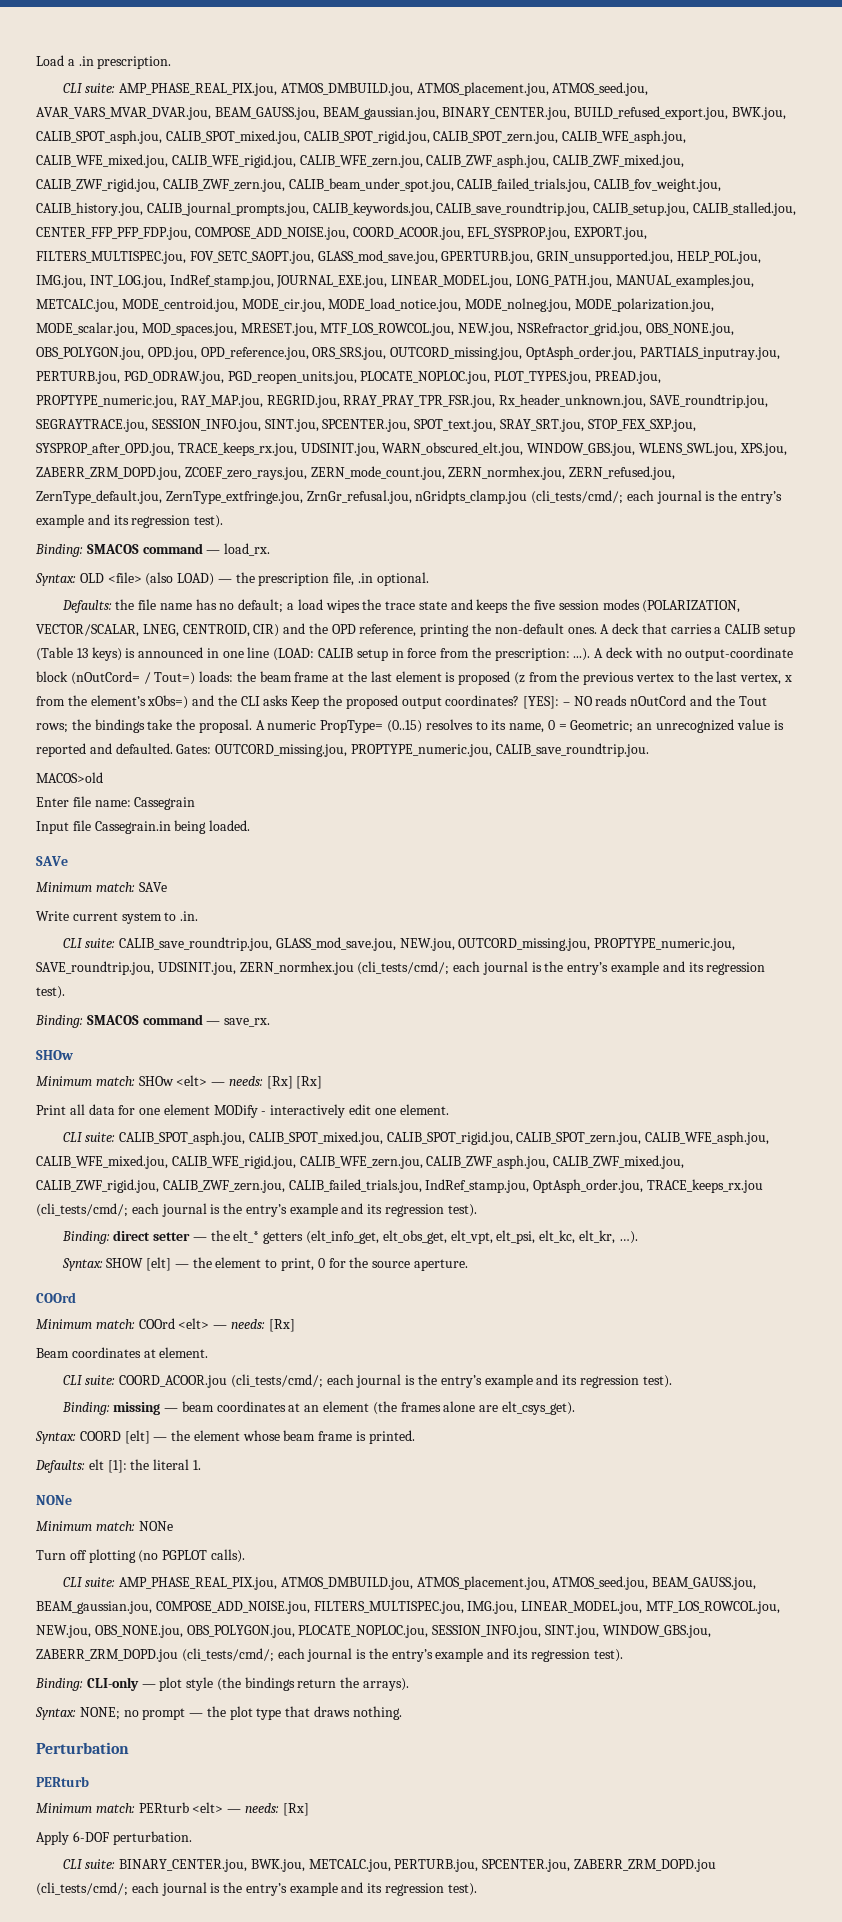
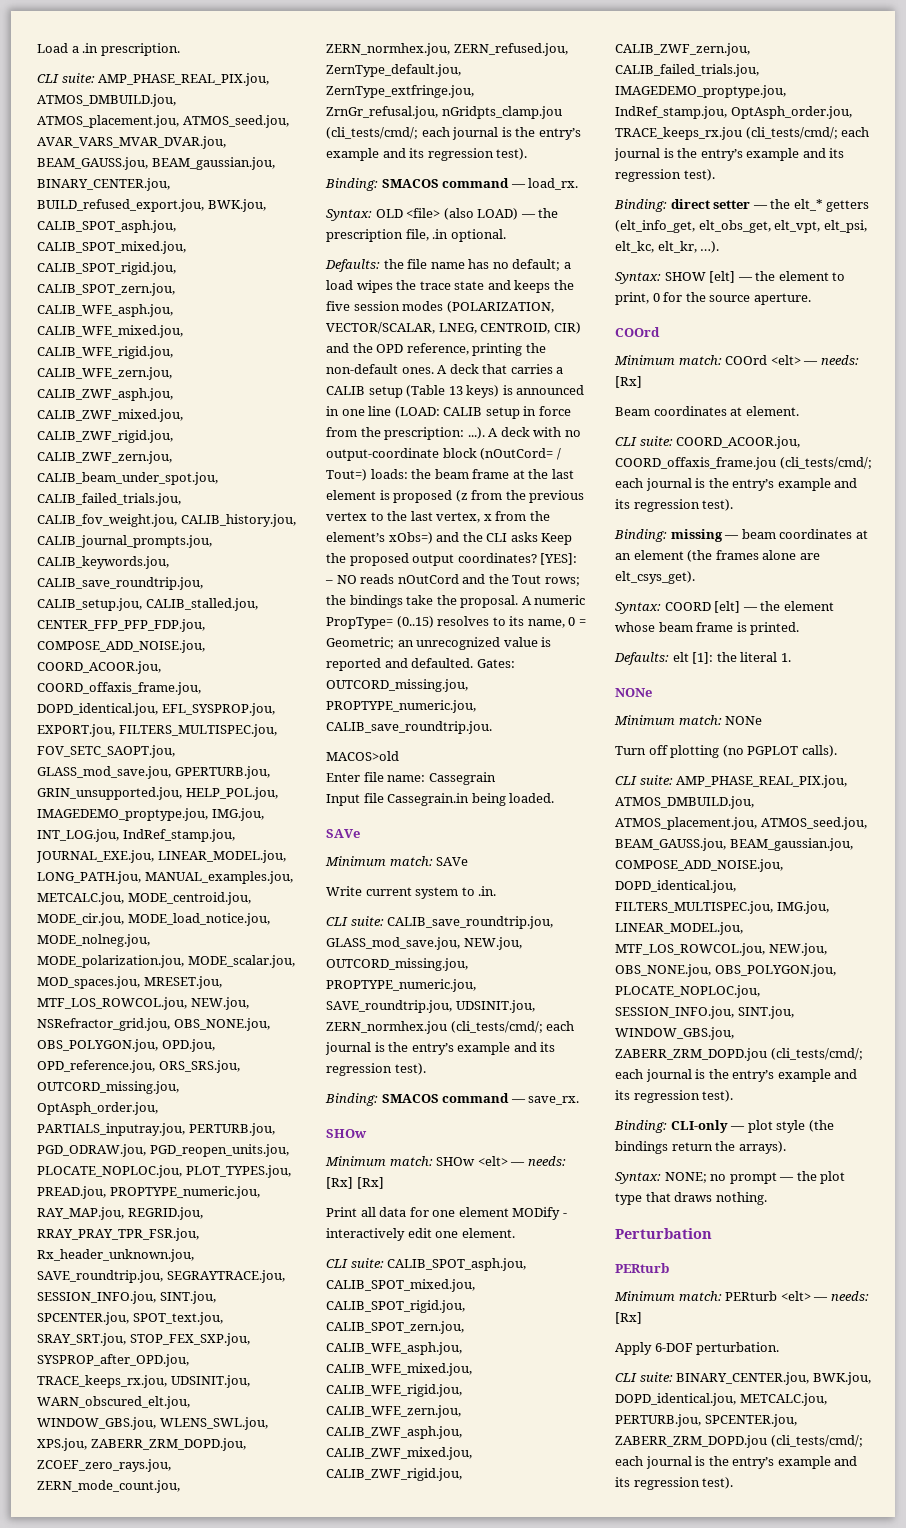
(464, 233) none -> [37,682,201,695] [37,703,158,716] COORD_offaxis_frame.jou, DOPD_identical.jou,
(761, 257) none -> [37,808,208,821] IMAGEDEMO_proptype.jou,
(422, 1186) none -> [615,85,786,98] IMAGEDEMO_proptype.jou,
[119,1375,228,1388] COORD_ACOOR.jou -> [676,436,801,449] [615,457,776,470] COORD_ACOOR.jou, COORD_offaxis_frame.jou
(310, 1607) none -> [615,880,736,893] DOPD_identical.jou,
(305, 1865) none -> [615,1393,736,1406] DOPD_identical.jou,

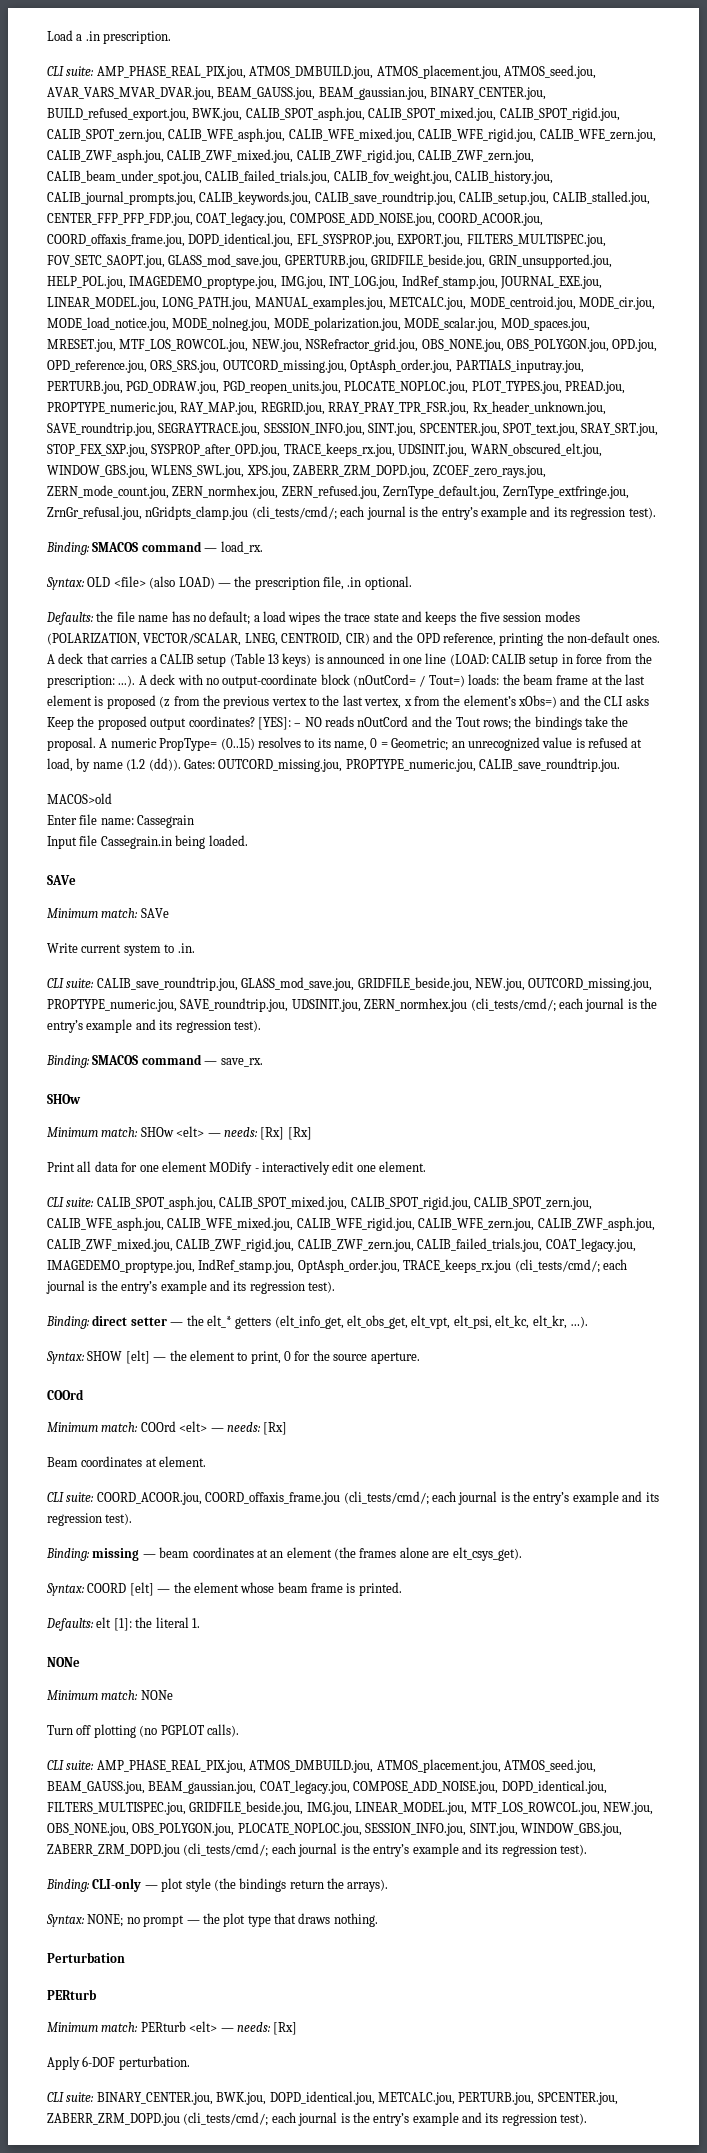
(205, 625) none -> [196,212,287,226] COAT_legacy.jou,
(270, 772) none -> [371,254,486,268] GRIDFILE_beside.jou,
[326,658,474,671] reported and defaulted. -> [588,737,643,748] [47,758,181,772] refused at load, by name (1.2 (dd)).
(460, 943) none -> [357,977,472,991] GRIDFILE_beside.jou,
(759, 70) none -> [545,1238,636,1252] COAT_legacy.jou,
(853, 844) none -> [259,1780,350,1794] COAT_legacy.jou,
(773, 907) none -> [189,1801,304,1815] GRIDFILE_beside.jou,

